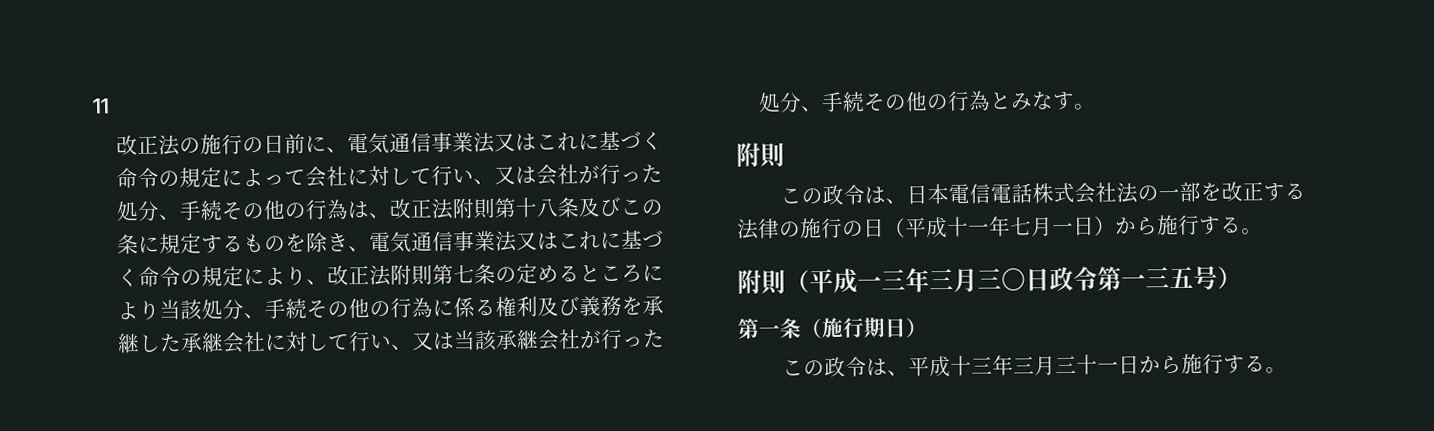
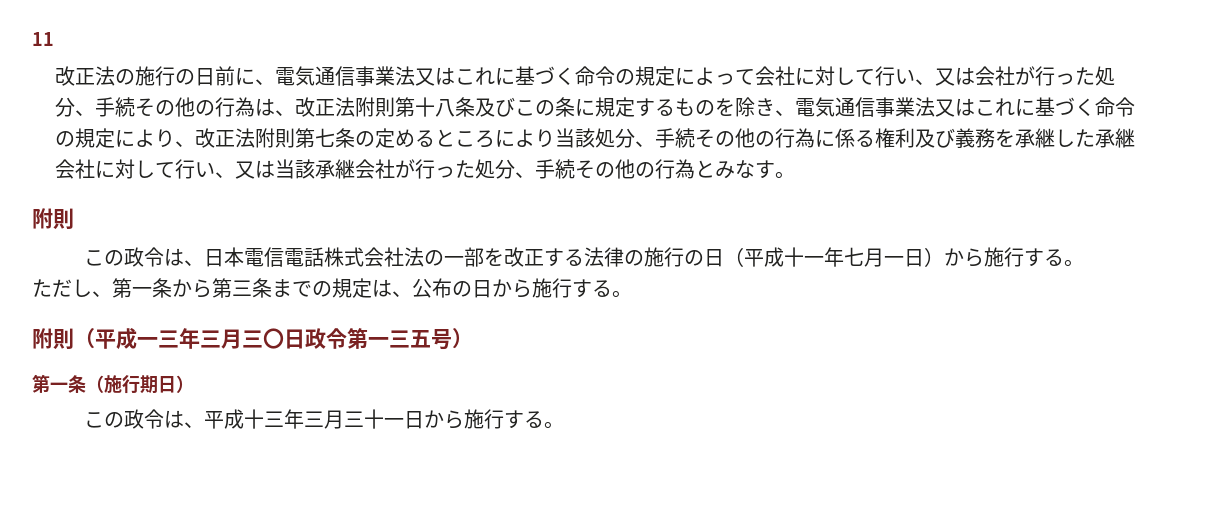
(1263, 231) none -> [32,278,632,298] // ただし、第一条から第三条までの規定は、公布の日から施行する。

